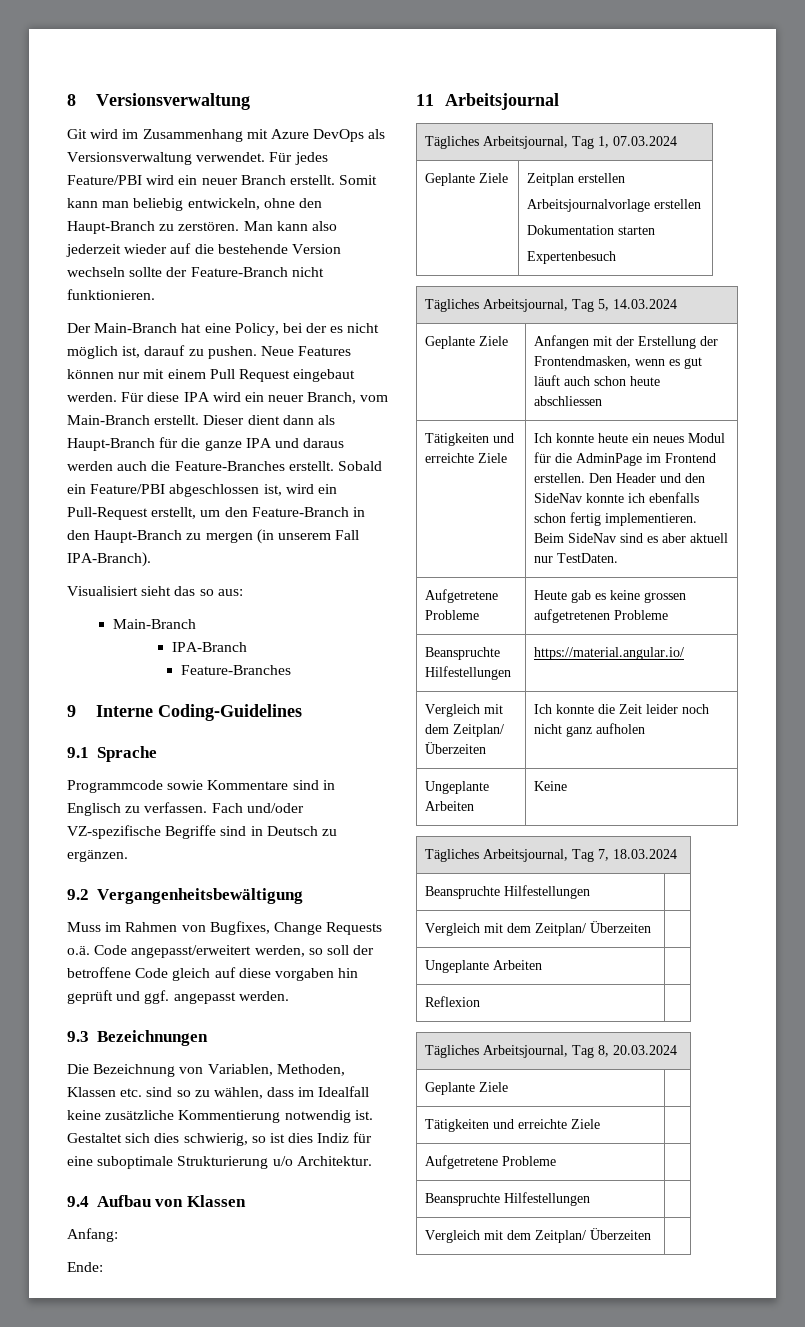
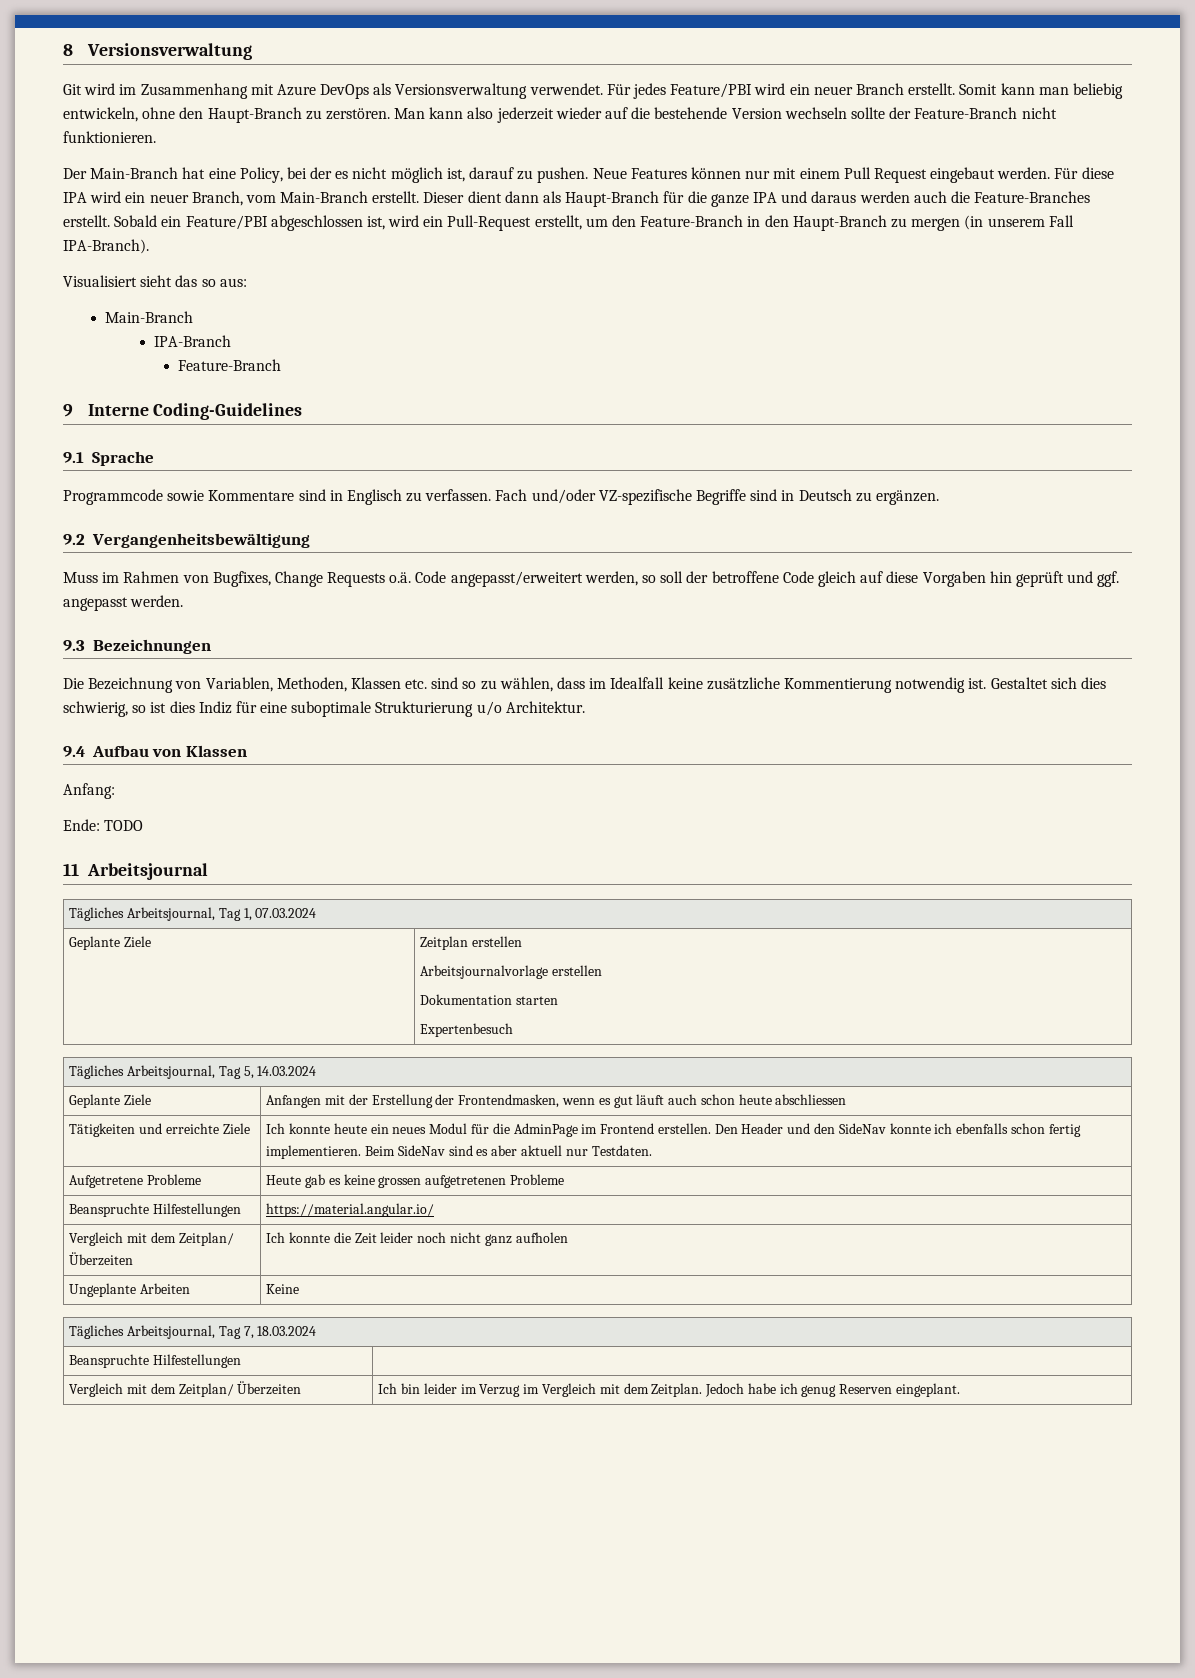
[180,665,291,675] Feature-Branches -> [178,359,282,371] Feature-Branch
[274,968,334,981] vorgaben -> [922,571,986,587] Vorgaben
(103, 1267) none -> [104,820,144,831] TODO
[556,553,618,563] TestDaten. -> [591,1145,652,1156] Testdaten.
[424,960,542,973] [424,996,480,1007] [424,1045,677,1058] [424,1082,508,1095] [424,1119,600,1132] [424,1155,556,1169] [424,1192,590,1206] [424,1228,651,1243] // Ungeplante Arbeiten | // Reflexion | // Tägliches Arbeitsjournal, Tag 8, 20.03.2024 // Geplante Ziele | // Tätigkeiten und erreichte Ziele | // Aufgetretene Probleme | // Beanspruchte Hilfestellungen | // Vergleich mit dem Zeitplan/ Überzeiten | -> [378,1383,960,1397] Ich bin leider im Verzug im Vergleich mit dem Zeitplan. Jedoch habe ich genug Reserven eingeplant.

